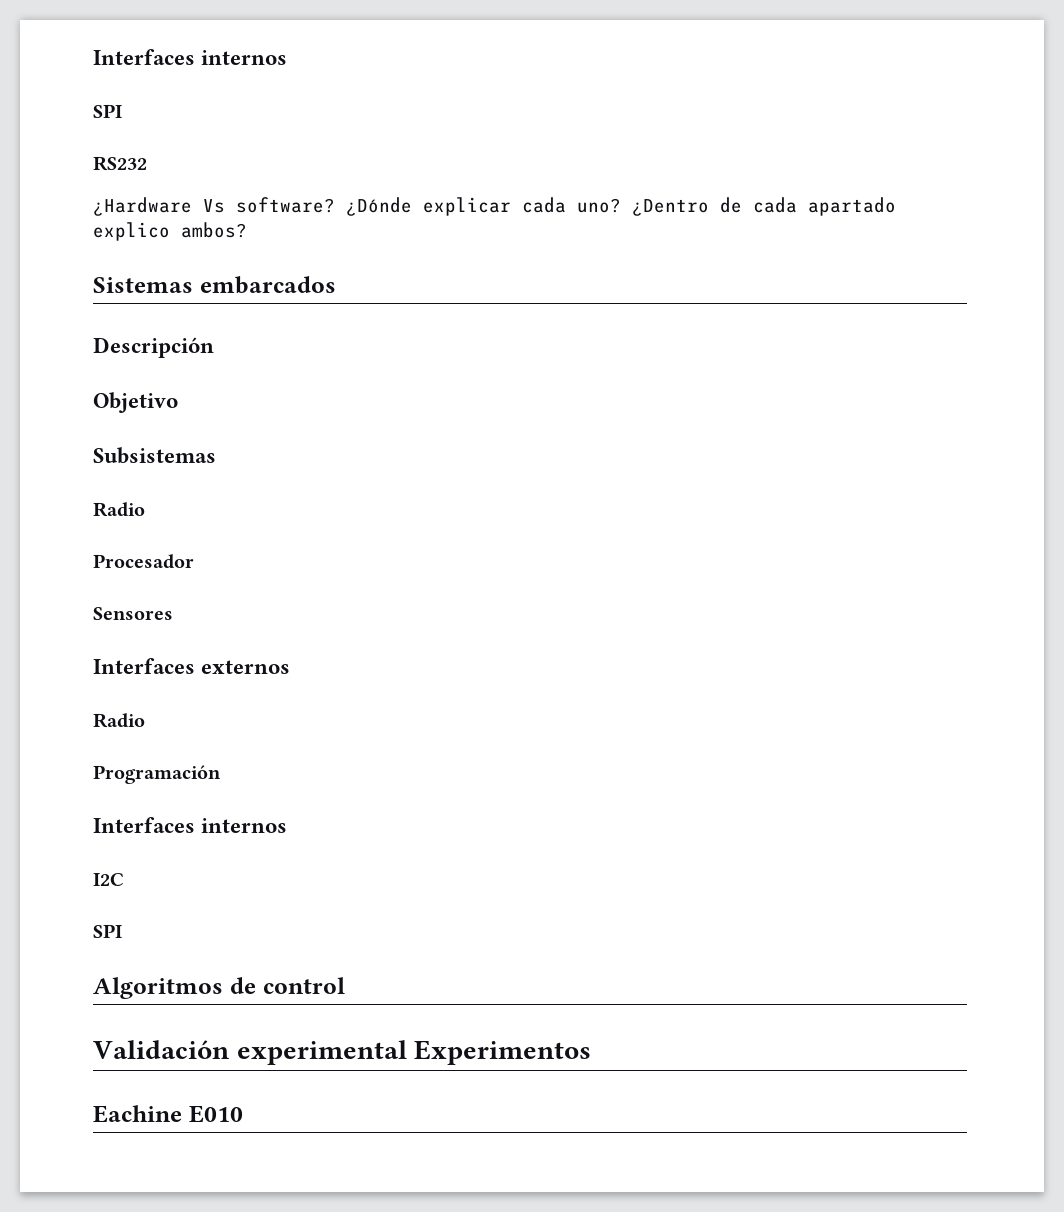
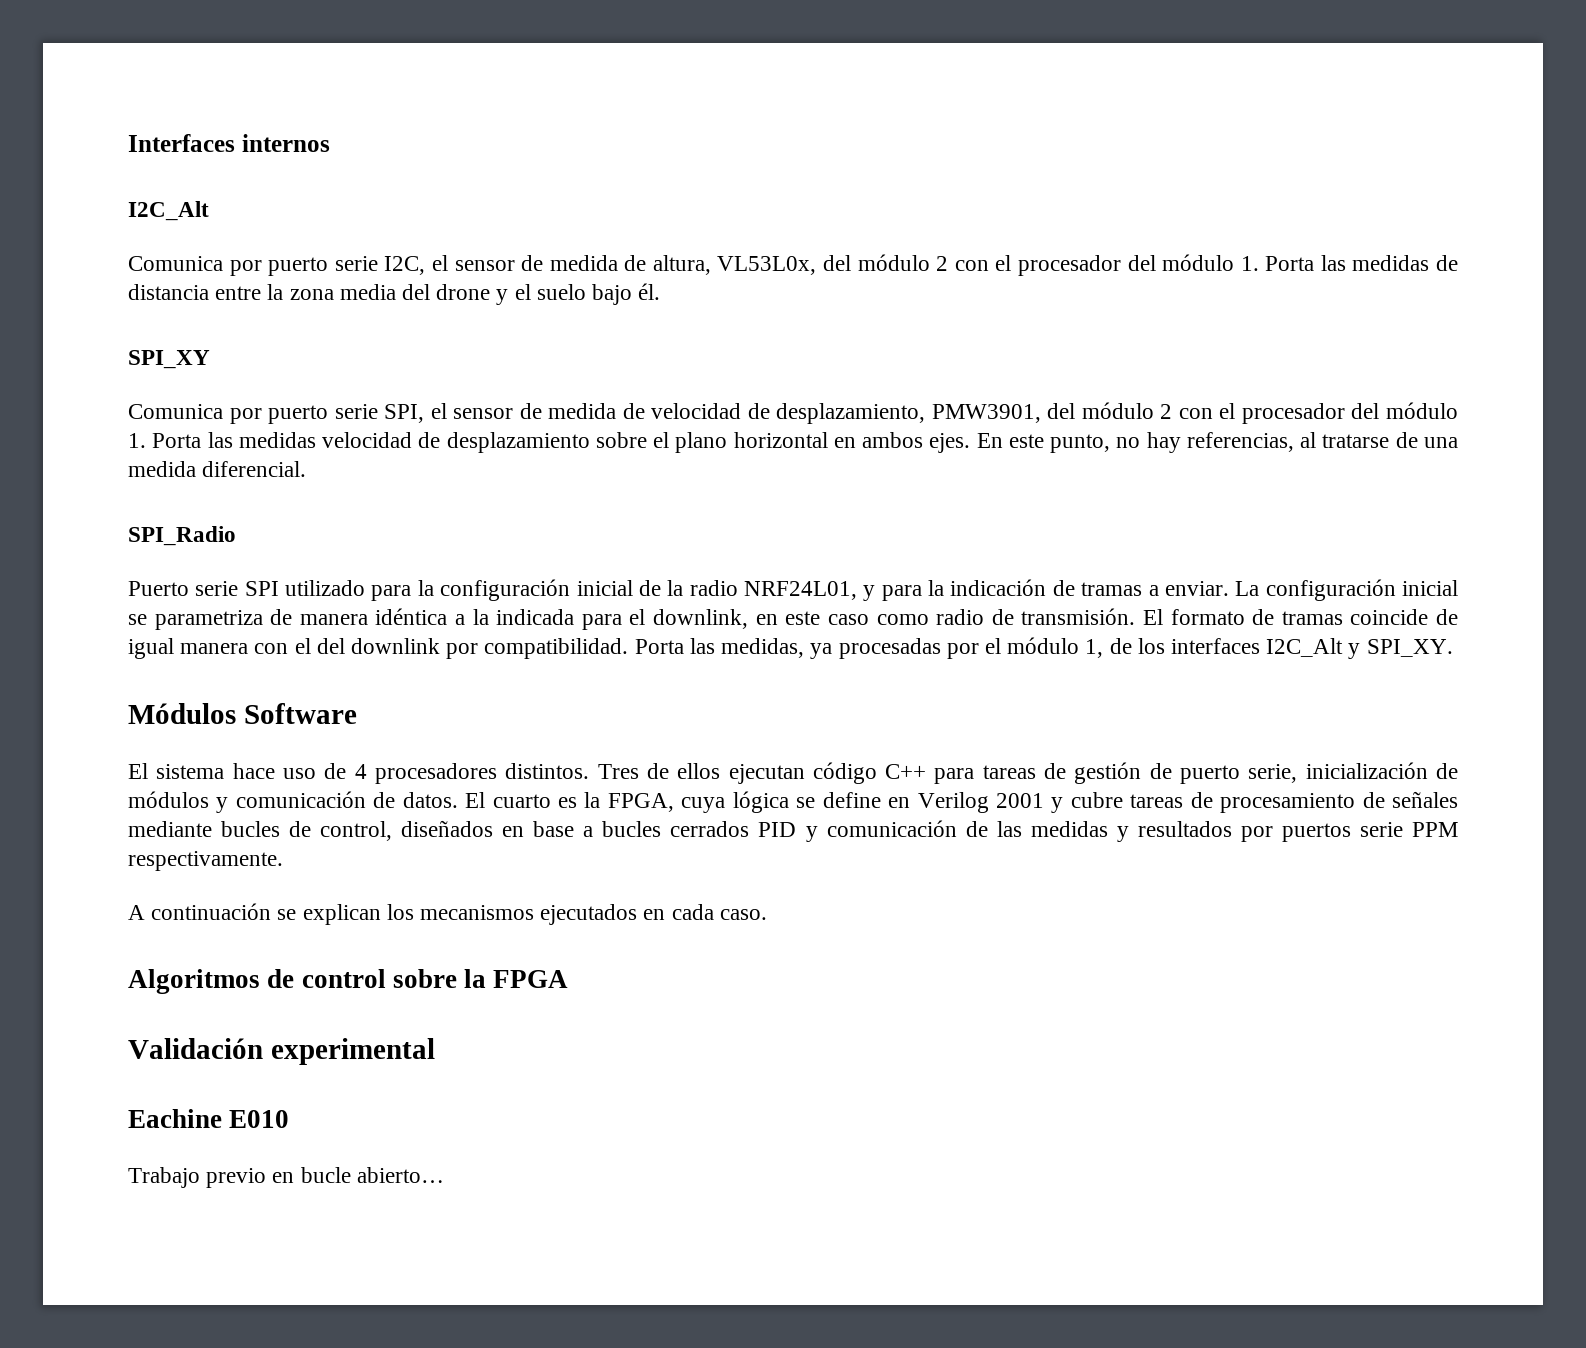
[93,49,288,65] [93,104,122,118] [93,156,147,171] [93,197,896,216] [93,222,247,241] [93,276,336,294] [93,337,214,358] [93,392,178,413] [93,447,216,464] [93,502,145,517] [93,554,194,569] [93,607,173,620] [93,658,291,674] [93,713,145,728] [93,765,221,784] [93,817,288,833] [93,873,124,886] [93,924,122,938] Interfaces internos // SPI // RS232 // ¿Hardware Vs software? ¿Dónde explicar cada uno? ¿Dentro de cada apartado explico ambos? // Sistemas embarcados // Descripción // Objetivo // Subsistemas // Radio // Procesador // Sensores // Interfaces externos // Radio // Programación // Interfaces internos // I2C // SPI -> [128,134,330,152] [128,201,209,221] [128,254,1458,276] [128,283,661,305] [128,350,210,369] [128,402,1459,424] [128,432,1459,453] [128,461,307,477] [128,526,236,546] [128,579,1458,601] [128,608,1458,630] [128,637,1453,659] [128,703,357,724] [128,762,1458,784] [128,791,1458,813] [128,820,1458,842] [128,851,283,871] [128,903,767,925] Interfaces internos // I2C_Alt // Comunica por puerto serie I2C, el sensor de medida de altura, VL53L0x, del módulo 2 con el procesador del módulo 1. Porta las medidas de distancia entre la zona media del drone y el suelo bajo él. // SPI_XY // Comunica por puerto serie SPI, el sensor de medida de velocidad de desplazamiento, PMW3901, del módulo 2 con el procesador del módulo 1. Porta las medidas velocidad de desplazamiento sobre el plano horizontal en ambos ejes. En este punto, no hay referencias, al tratarse de una medida diferencial. // SPI_Radio // Puerto serie SPI utilizado para la configuración inicial de la radio NRF24L01, y para la indicación de tramas a enviar. La configuración inicial se parametriza de manera idéntica a la indicada para el downlink, en este caso como radio de transmisión. El formato de tramas coincide de igual manera con el del downlink por compatibilidad. Porta las medidas, ya procesadas por el módulo 1, de los interfaces I2C_Alt y SPI_XY. // Módulos Software // El sistema hace uso de 4 procesadores distintos. Tres de ellos ejecutan código C++ para tareas de gestión de puerto serie, inicialización de módulos y comunicación de datos. El cuarto es la FPGA, cuya lógica se define en Verilog 2001 y cubre tareas de procesamiento de señales mediante bucles de control, diseñados en base a bucles cerrados PID y comunicación de las medidas y resultados por puertos serie PPM respectivamente. // A continuación se explican los mecanismos ejecutados en cada caso.
(345, 985) none -> [392,969,569,988] sobre la FPGA
[414,1040,592,1065] Experimentos -> (435, 1051) none
(243, 1114) none -> [128,1167,444,1188] // Trabajo previo en bucle abierto…

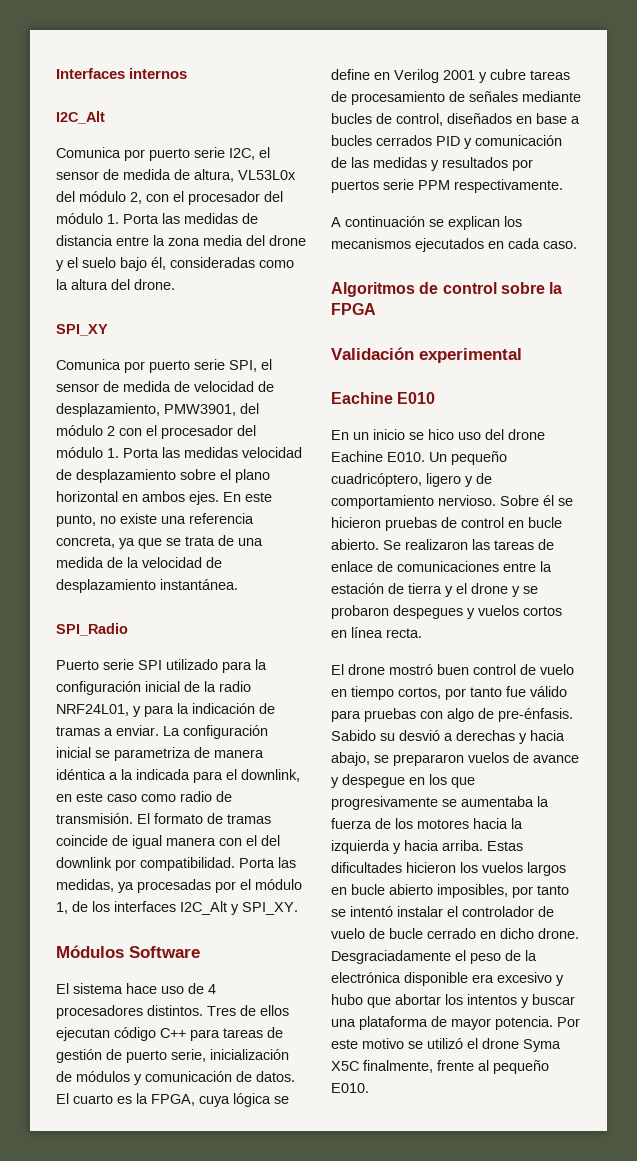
[717,254,949,275] VL53L0x, del módulo 2 -> [238,170,296,180] [56,191,142,204] VL53L0x del módulo 2,
[638,283,661,300] él. -> [151,257,294,270] [56,279,175,290] él, consideradas como la altura del drone.
[1146,432,1459,453] [128,461,307,477] hay referencias, al tratarse de una medida diferencial. -> [120,513,254,524] [56,535,263,549] [56,557,222,568] [56,579,238,593] existe una referencia concreta, ya que se trata de una medida de la velocidad de desplazamiento instantánea.
[128,1167,444,1188] Trabajo previo en bucle abierto… -> [331,429,545,440] [331,451,507,465] [331,473,492,487] [331,495,573,509] [331,517,562,531] [331,539,554,550] [331,561,552,572] [331,583,538,597] [331,605,562,619] [331,627,422,638] [331,664,574,675] [331,686,567,700] [331,708,573,722] [331,730,565,744] [331,752,579,766] [331,774,475,788] [331,796,549,810] [331,818,523,829] [331,840,523,854] [331,862,566,876] [331,884,569,898] [331,906,554,917] [331,928,579,939] [331,950,537,964] [331,972,564,986] [331,994,575,1008] [331,1016,580,1030] [331,1038,561,1052] [331,1060,549,1074] [331,1083,369,1093] En un inicio se hico uso del drone Eachine E010. Un pequeño cuadricóptero, ligero y de comportamiento nervioso. Sobre él se hicieron pruebas de control en bucle abierto. Se realizaron las tareas de enlace de comunicaciones entre la estación de tierra y el drone y se probaron despegues y vuelos cortos en línea recta. // El drone mostró buen control de vuelo en tiempo cortos, por tanto fue válido para pruebas con algo de pre-énfasis. Sabido su desvió a derechas y hacia abajo, se prepararon vuelos de avance y despegue en los que progresivamente se aumentaba la fuerza de los motores hacia la izquierda y hacia arriba. Estas dificultades hicieron los vuelos largos en bucle abierto imposibles, por tanto se intentó instalar el controlador de vuelo de bucle cerrado en dicho drone. Desgraciadamente el peso de la electrónica disponible era excesivo y hubo que abortar los intentos y buscar una plataforma de mayor potencia. Por este motivo se utilizó el drone Syma X5C finalmente, frente al pequeño E010.

